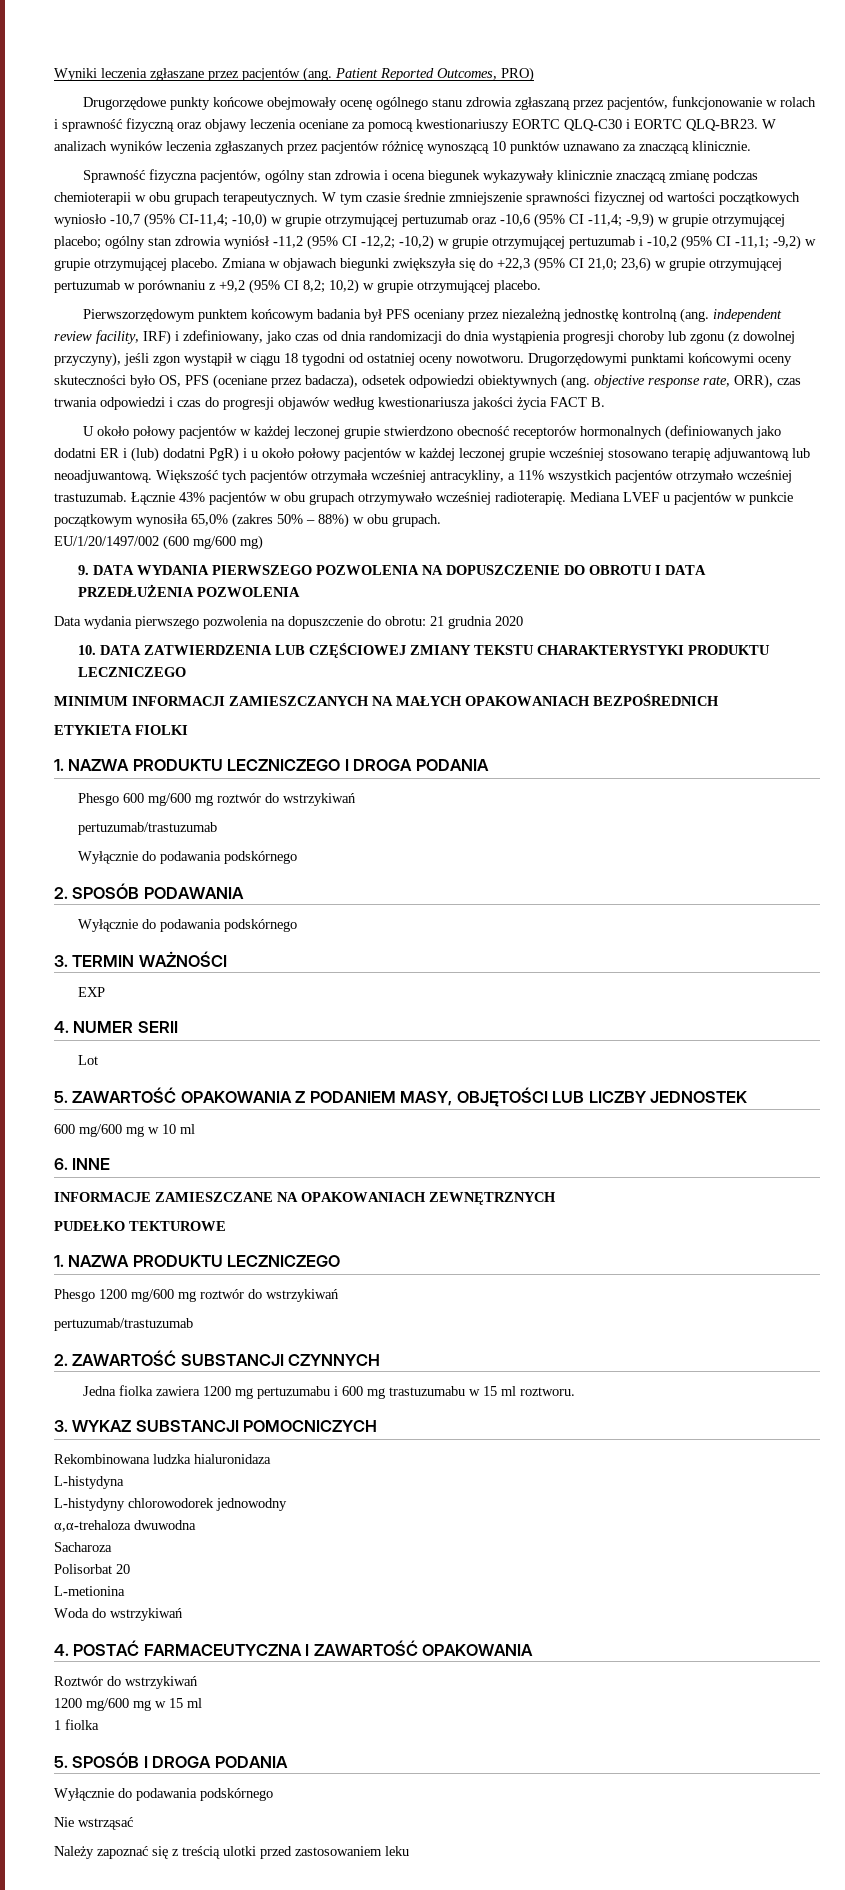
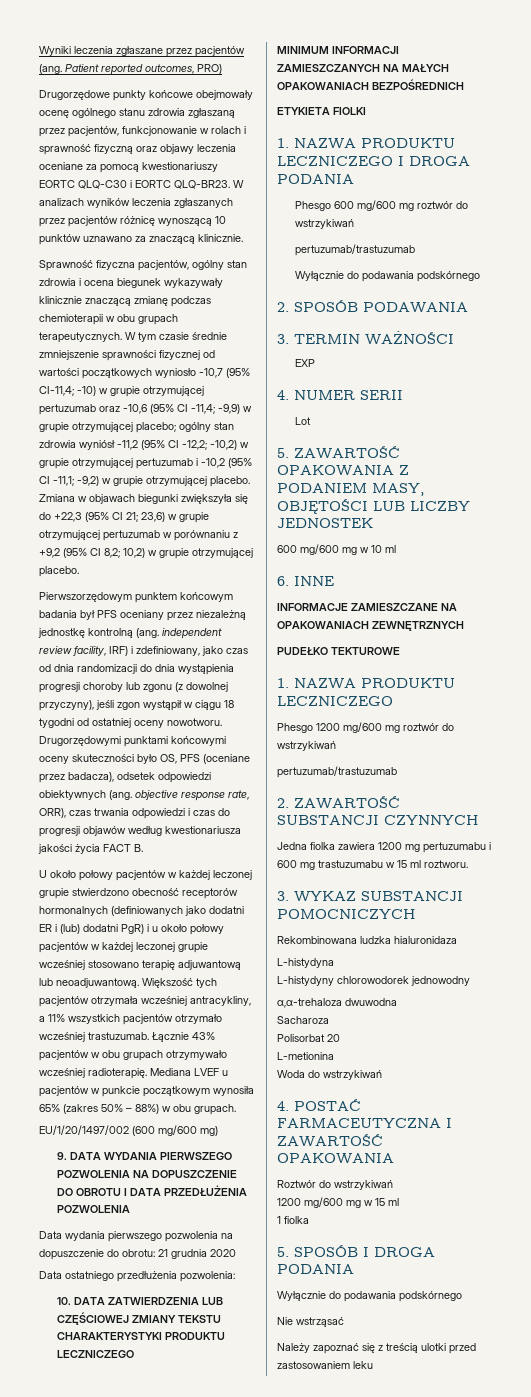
[380,68,497,81] Reported Outcomes, -> [101,64,194,75] reported outcomes,
[232,213,267,228] -10,0) -> [77,386,96,396] -10)
[588,258,617,271] 21,0; -> [126,512,138,522] 21;
[191,514,228,526] 65,0% -> [39,1104,60,1112] 65%
(523, 621) none -> [39,1271,235,1282] // Data ostatniego przedłużenia pozwolenia:
[78,919,298,932] // Wyłącznie do podawania podskórnego -> (468, 307) none

